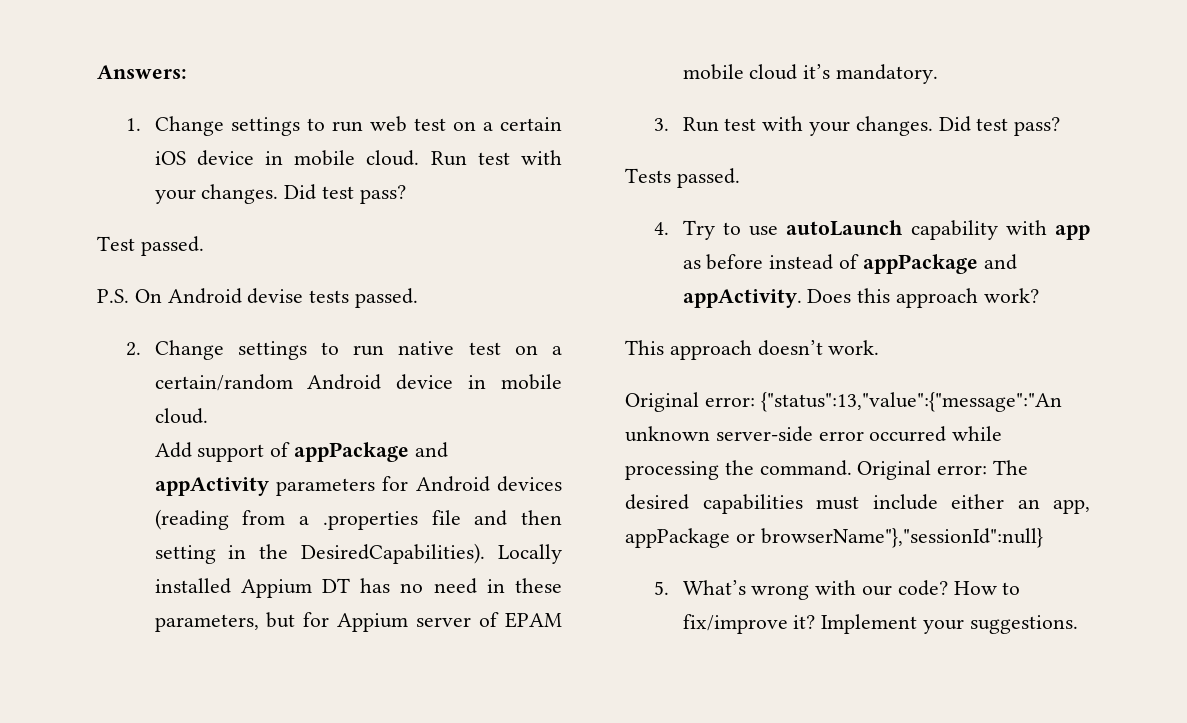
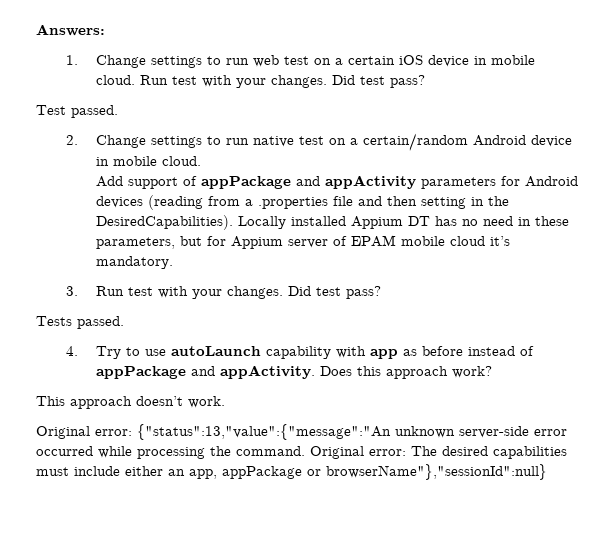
[97,288,419,308] // P.S. On Android devise tests passed. -> (118, 111) none
[653,580,1021,600] [682,614,1078,634] // 5. What’s wrong with our code? How to fix/improve it? Implement your suggestions. -> (547, 472) none

